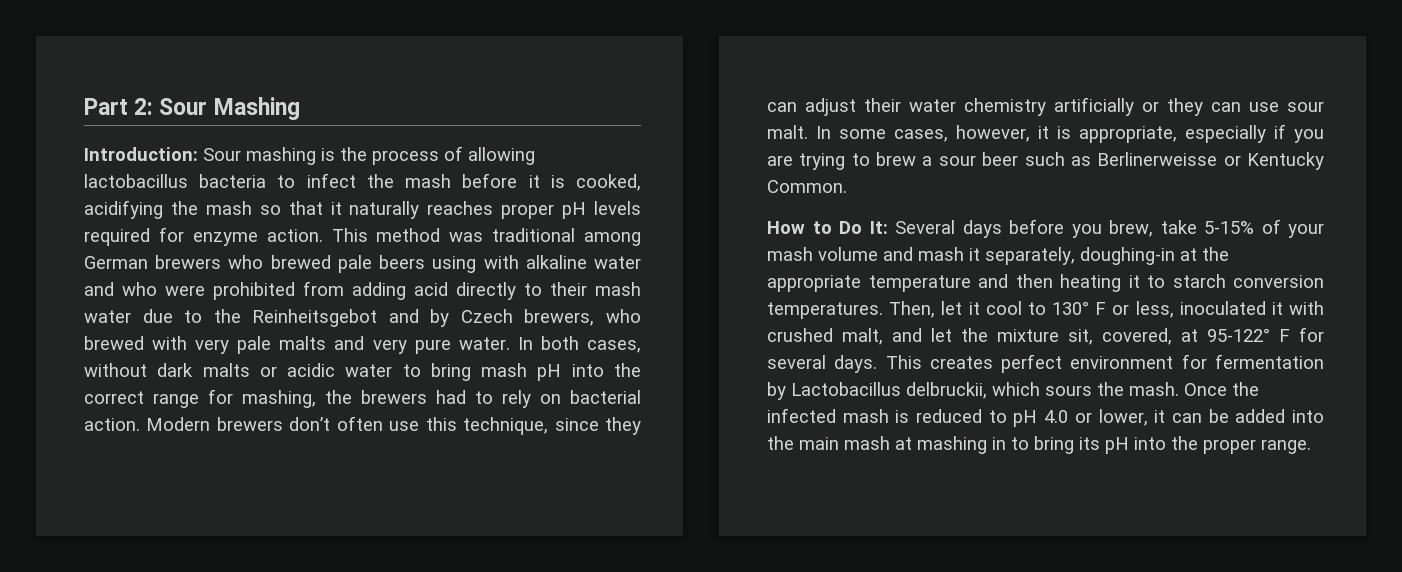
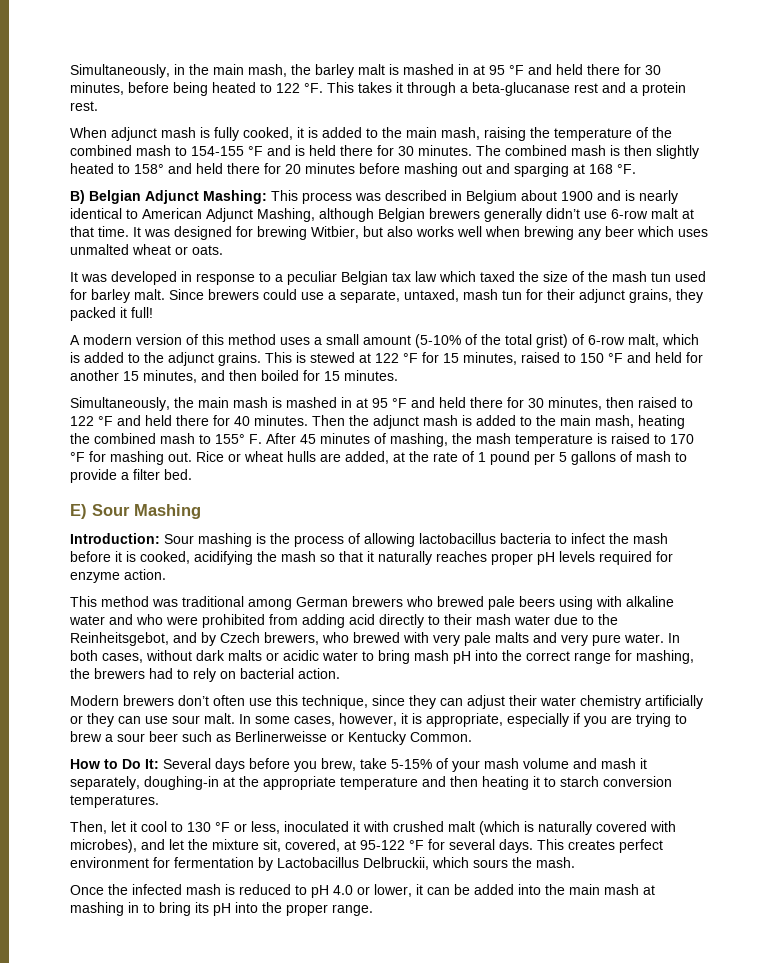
[84,98,154,115] Part 2: -> [70,64,661,78] [70,82,686,96] [70,101,98,111] [70,127,672,141] [70,145,699,159] [70,163,636,177] [70,190,678,204] [70,208,694,222] [70,226,708,240] [70,244,223,255] [70,271,706,285] [70,289,703,303] [70,307,153,321] [70,334,699,348] [70,352,703,366] [70,370,398,383] [70,397,693,411] [70,415,685,429] [70,433,694,447] [70,451,687,465] [70,469,192,483] [70,504,87,519] Simultaneously, in the main mash, the barley malt is mashed in at 95 °F and held there for 30 minutes, before being heated to 122 °F. This takes it through a beta-glucanase rest and a protein rest. // When adjunct mash is fully cooked, it is added to the main mash, raising the temperature of the combined mash to 154-155 °F and is held there for 30 minutes. The combined mash is then slightly heated to 158° and held there for 20 minutes before mashing out and sparging at 168 °F. // B) Belgian Adjunct Mashing: This process was described in Belgium about 1900 and is nearly identical to American Adjunct Mashing, although Belgian brewers generally didn’t use 6-row malt at that time. It was designed for brewing Witbier, but also works well when brewing any beer which uses unmalted wheat or oats. // It was developed in response to a peculiar Belgian tax law which taxed the size of the mash tun used for barley malt. Since brewers could use a separate, untaxed, mash tun for their adjunct grains, they packed it full! // A modern version of this method uses a small amount (5-10% of the total grist) of 6-row malt, which is added to the adjunct grains. This is stewed at 122 °F for 15 minutes, raised to 150 °F and held for another 15 minutes, and then boiled for 15 minutes. // Simultaneously, the main mash is mashed in at 95 °F and held there for 30 minutes, then raised to 122 °F and held there for 40 minutes. Then the adjunct mash is added to the main mash, heating the combined mash to 155° F. After 45 minutes of mashing, the mash temperature is raised to 170 °F for mashing out. Rice or wheat hulls are added, at the rate of 1 pound per 5 gallons of mash to provide a filter bed. // E)
(323, 235) none -> (166, 574) //
[252,309,378,327] Reinheitsgebot -> [70,632,169,646] Reinheitsgebot,
(140, 424) none -> (340, 673) //
(883, 310) none -> (159, 801) //
[1052,301,1107,315] 130° F -> [187,822,230,832] 130 °F
[842,328,883,345] malt, -> [448,821,676,835] [70,839,137,853] malt (which is naturally covered with microbes),
[1207,328,1290,342] 95-122° F -> [360,840,424,850] 95-122 °F
[906,382,987,399] delbruckii, -> [363,857,429,870] Delbruckii,
(1179, 389) none -> (575, 862) //

